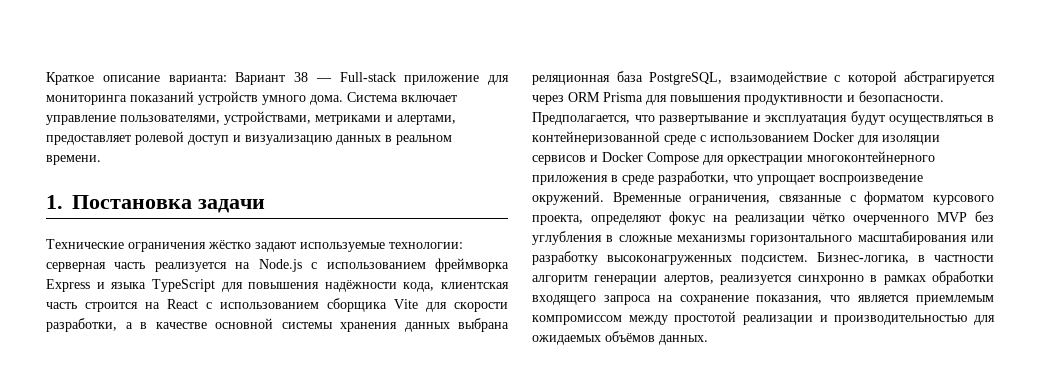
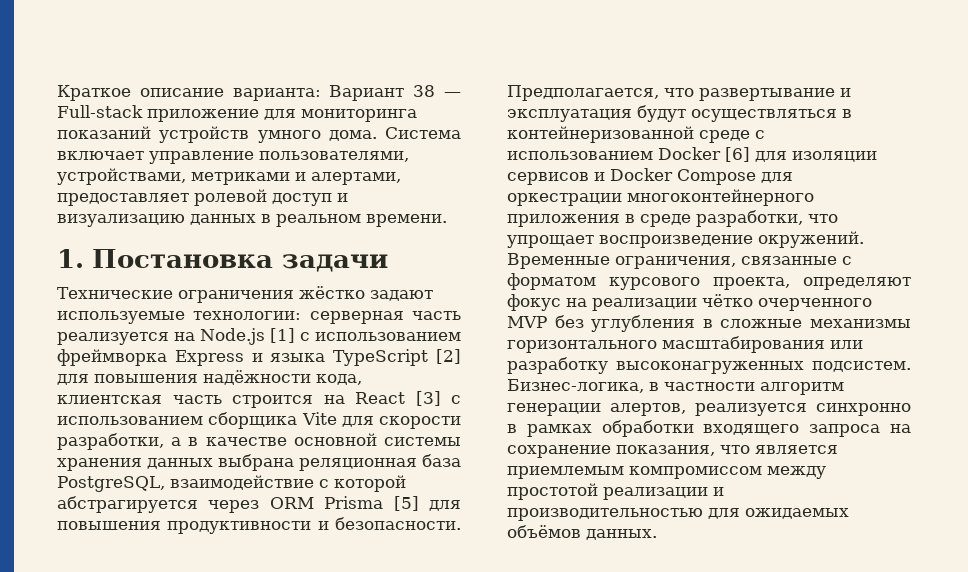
(302, 265) none -> [270,328,295,343] [1]
(215, 285) none -> [436,349,462,364] [2]
(198, 304) none -> [415,391,441,406] [3]
(643, 97) none -> [393,496,419,511] [5]
(854, 137) none -> [725,147,750,162] [6]

